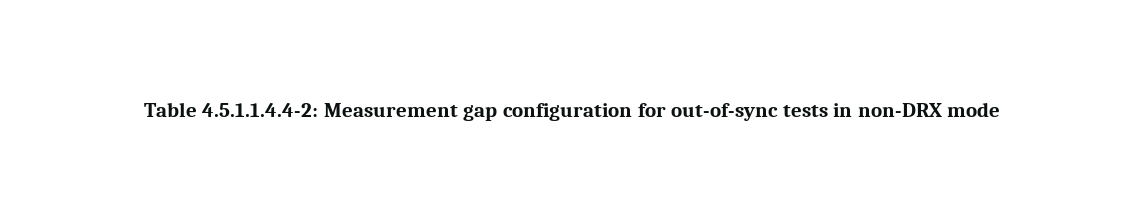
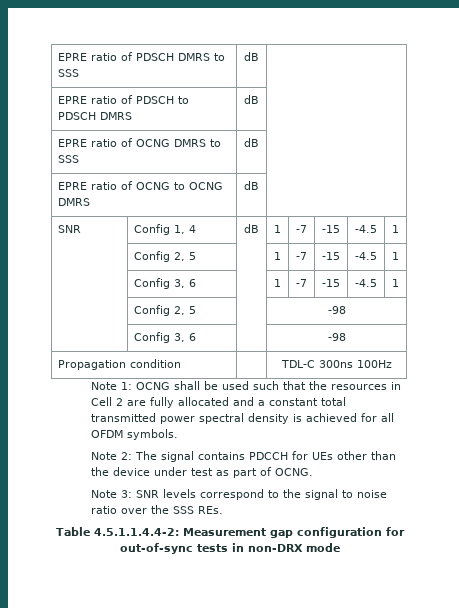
(143, 109) none -> [58,52,226,61] [58,69,80,77] [244,52,259,61] [58,95,190,104] [58,112,133,120] [244,95,259,104] [58,138,222,147] [58,155,80,163] [244,138,259,147] [58,181,224,190] [58,198,91,206] [244,181,259,190] [58,225,82,233] [134,224,197,235] [244,224,259,233] [274,225,281,233] [296,225,307,233] [322,225,340,233] [355,225,377,233] [392,225,399,233] [134,251,197,262] [274,252,281,260] [296,252,307,260] [322,252,340,260] [355,252,377,260] [392,252,399,260] [134,278,197,289] [274,279,281,287] [296,279,307,287] [322,279,340,287] [355,279,377,287] [392,279,399,287] [134,305,197,316] [327,306,346,314] [134,332,197,343] [327,333,346,341] [58,359,182,370] [280,360,392,368] [91,381,402,390] [91,397,347,408] [91,413,395,424] [91,429,179,440] [91,451,397,462] [91,467,314,478] [91,489,388,500] [91,505,224,514] EPRE ratio of PDSCH DMRS to SSS | dB | // EPRE ratio of PDSCH to PDSCH DMRS | dB | // EPRE ratio of OCNG DMRS to SSS | dB | // EPRE ratio of OCNG to OCNG DMRS | dB | // SNR | Config 1, 4 | dB | 1 | -7 | -15 | -4.5 | 1 // | Config 2, 5 | | 1 | -7 | -15 | -4.5 | 1 // | Config 3, 6 | | 1 | -7 | -15 | -4.5 | 1 // | Config 2, 5 | | -98 // | Config 3, 6 | | -98 // Propagation condition | | TDL-C 300ns 100Hz // Note 1: OCNG shall be used such that the resources in Cell 2 are fully allocated and a constant total transmitted power spectral density is achieved for all OFDM symbols. // Note 2: The signal contains PDCCH for UEs other than the device under test as part of OCNG. // Note 3: SNR levels correspond to the signal to noise ratio over the SSS REs. //

